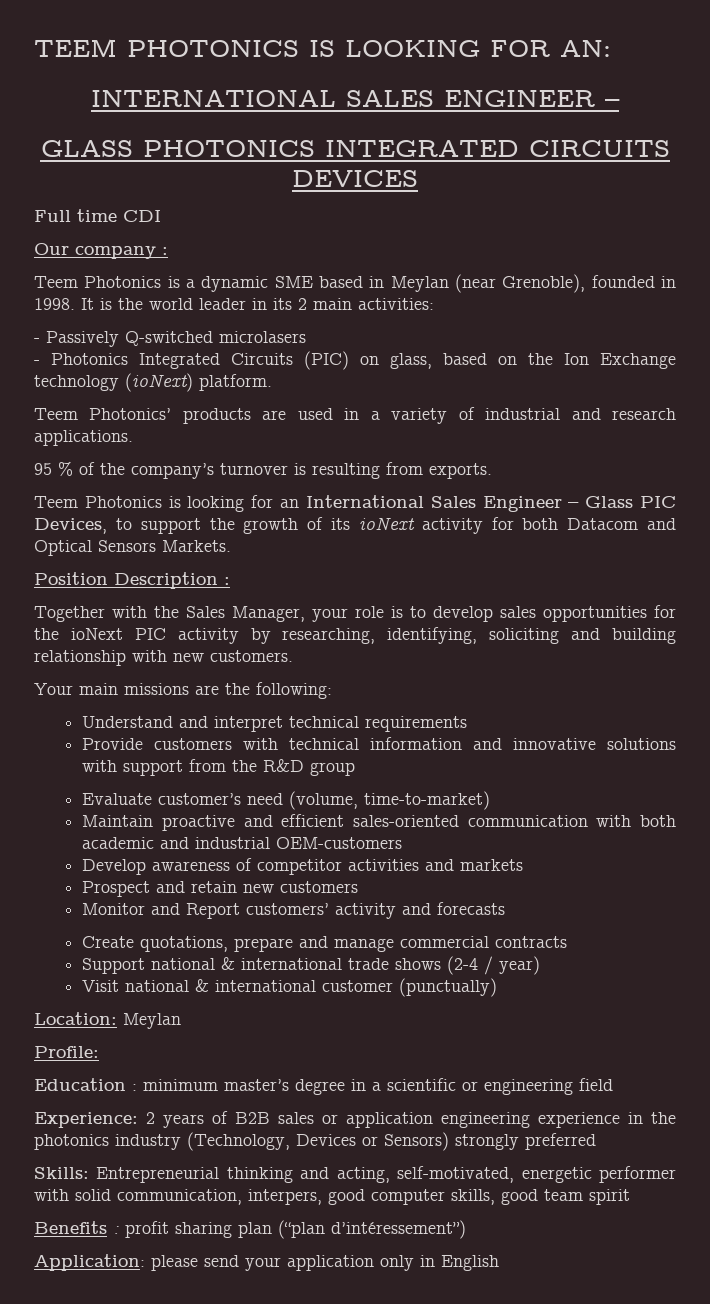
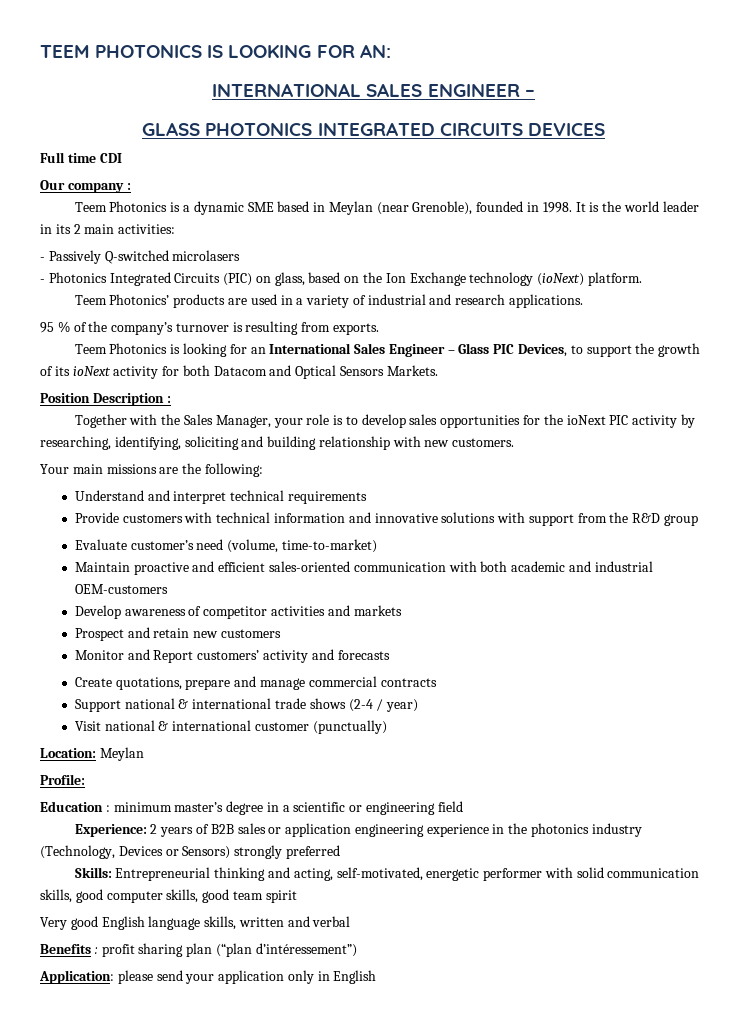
[117,1189,322,1205] communication, interpers, -> [607,868,700,878] [40,889,72,903] communication skills,
(630, 1197) none -> [40,916,351,930] // Very good English language skills, written and verbal

